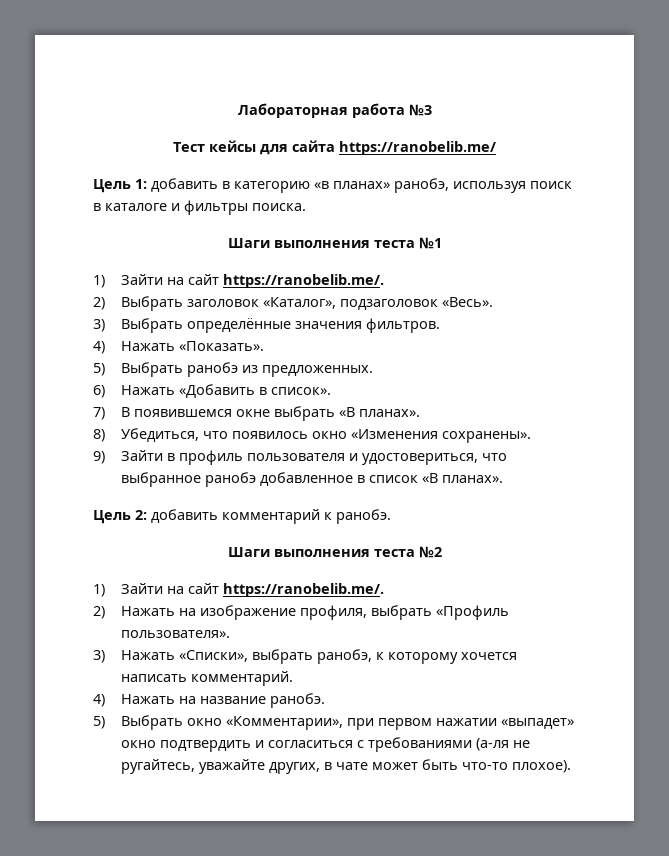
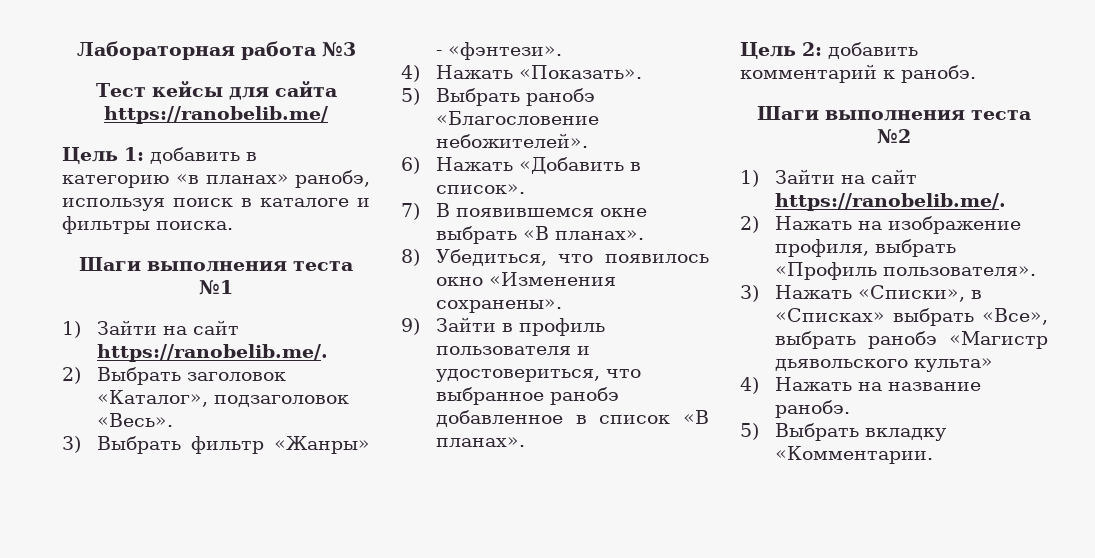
[186,318,440,333] определённые значения фильтров. -> [190,436,370,454] [435,42,562,60] фильтр «Жанры» - «фэнтези».
[241,365,373,377] из предложенных. -> [435,111,599,125] [435,133,588,148] «Благословение небожителей».
[251,649,517,664] [120,671,293,686] выбрать ранобэ, к которому хочется написать комментарий. -> [970,290,982,299] [774,308,1048,326] [774,331,1048,349] [774,358,993,372] в «Списках» выбрать «Все», выбрать ранобэ «Магистр дьявольского культа»
[186,716,574,730] [120,737,530,752] [120,759,571,774] окно «Комментарии», при первом нажатии «выпадет» окно подтвердить и согласиться с требованиями (а-ля не ругайтесь, уважайте других, в чате может быть что-то плохое). -> [864,428,946,441] [774,446,933,464] вкладку «Комментарии.

